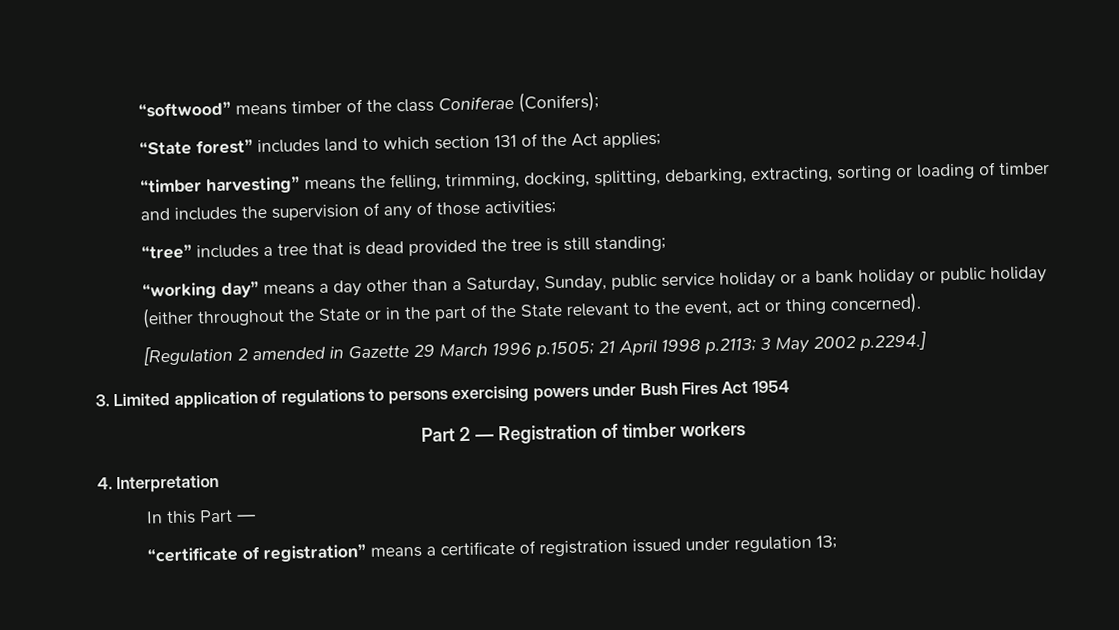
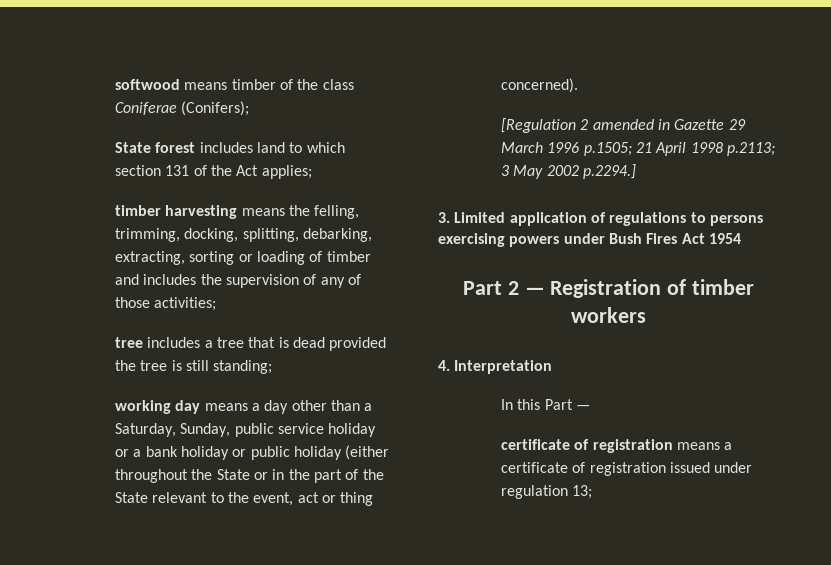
[137,101,231,118] “softwood” -> [115,79,181,90] softwood
[138,139,253,156] “State forest” -> [115,142,196,153] State forest
[139,176,300,195] “timber harvesting” -> [115,205,238,219] timber harvesting
[140,244,192,260] “tree” -> [115,337,144,348] tree
[141,281,259,300] “working day” -> [115,400,201,414] working day
[146,544,366,563] “certificate of registration” -> [501,439,673,453] certificate of registration

